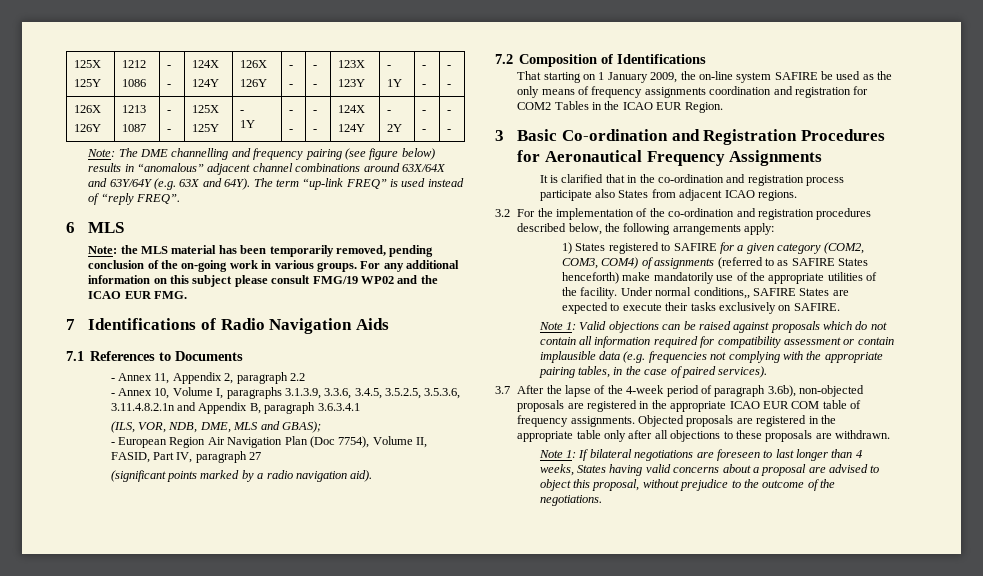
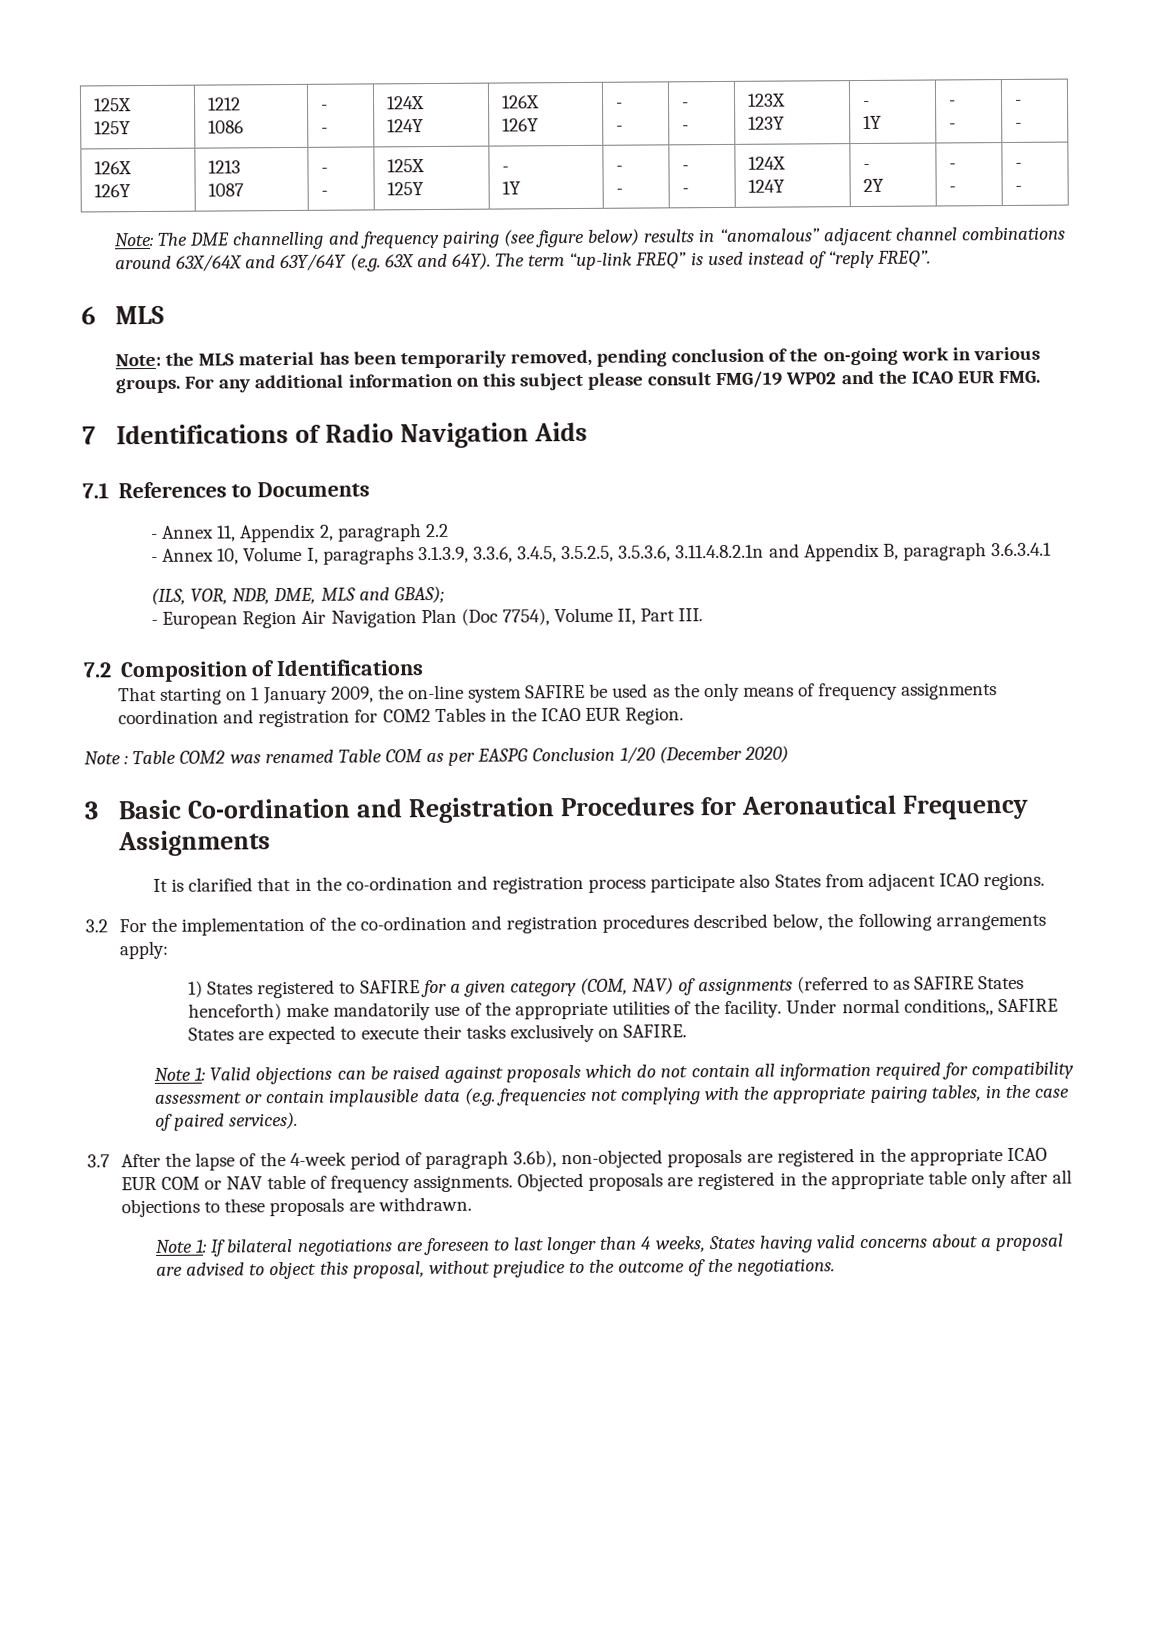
[110,451,262,463] [110,470,373,482] FASID, Part IV, paragraph 27 // (significant points marked by a radio navigation aid). -> [640,608,704,622] Part III.
(723, 107) none -> [84,745,789,766] // Note : Table COM2 was renamed Table COM as per EASPG Conclusion 1/20 (December 2020)
[824,242,865,254] [562,257,639,269] (COM2, COM3, COM4) -> [580,977,675,995] (COM, NAV)
(820, 405) none -> [204,1176,264,1190] or NAV

